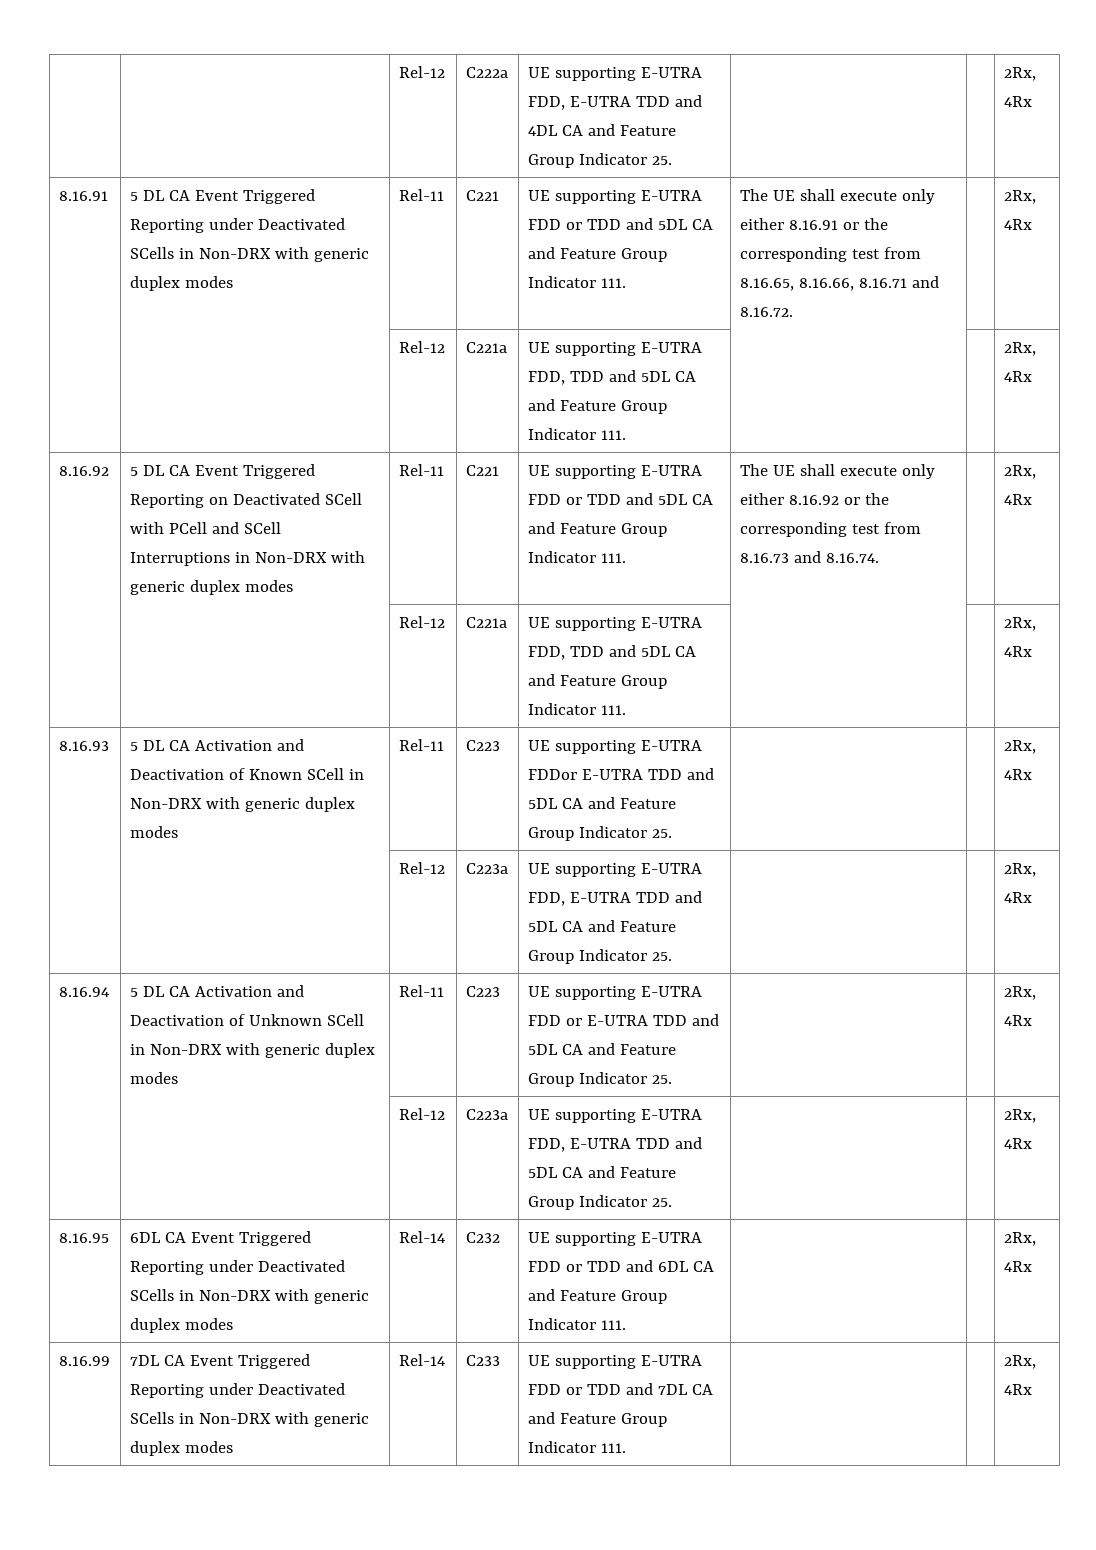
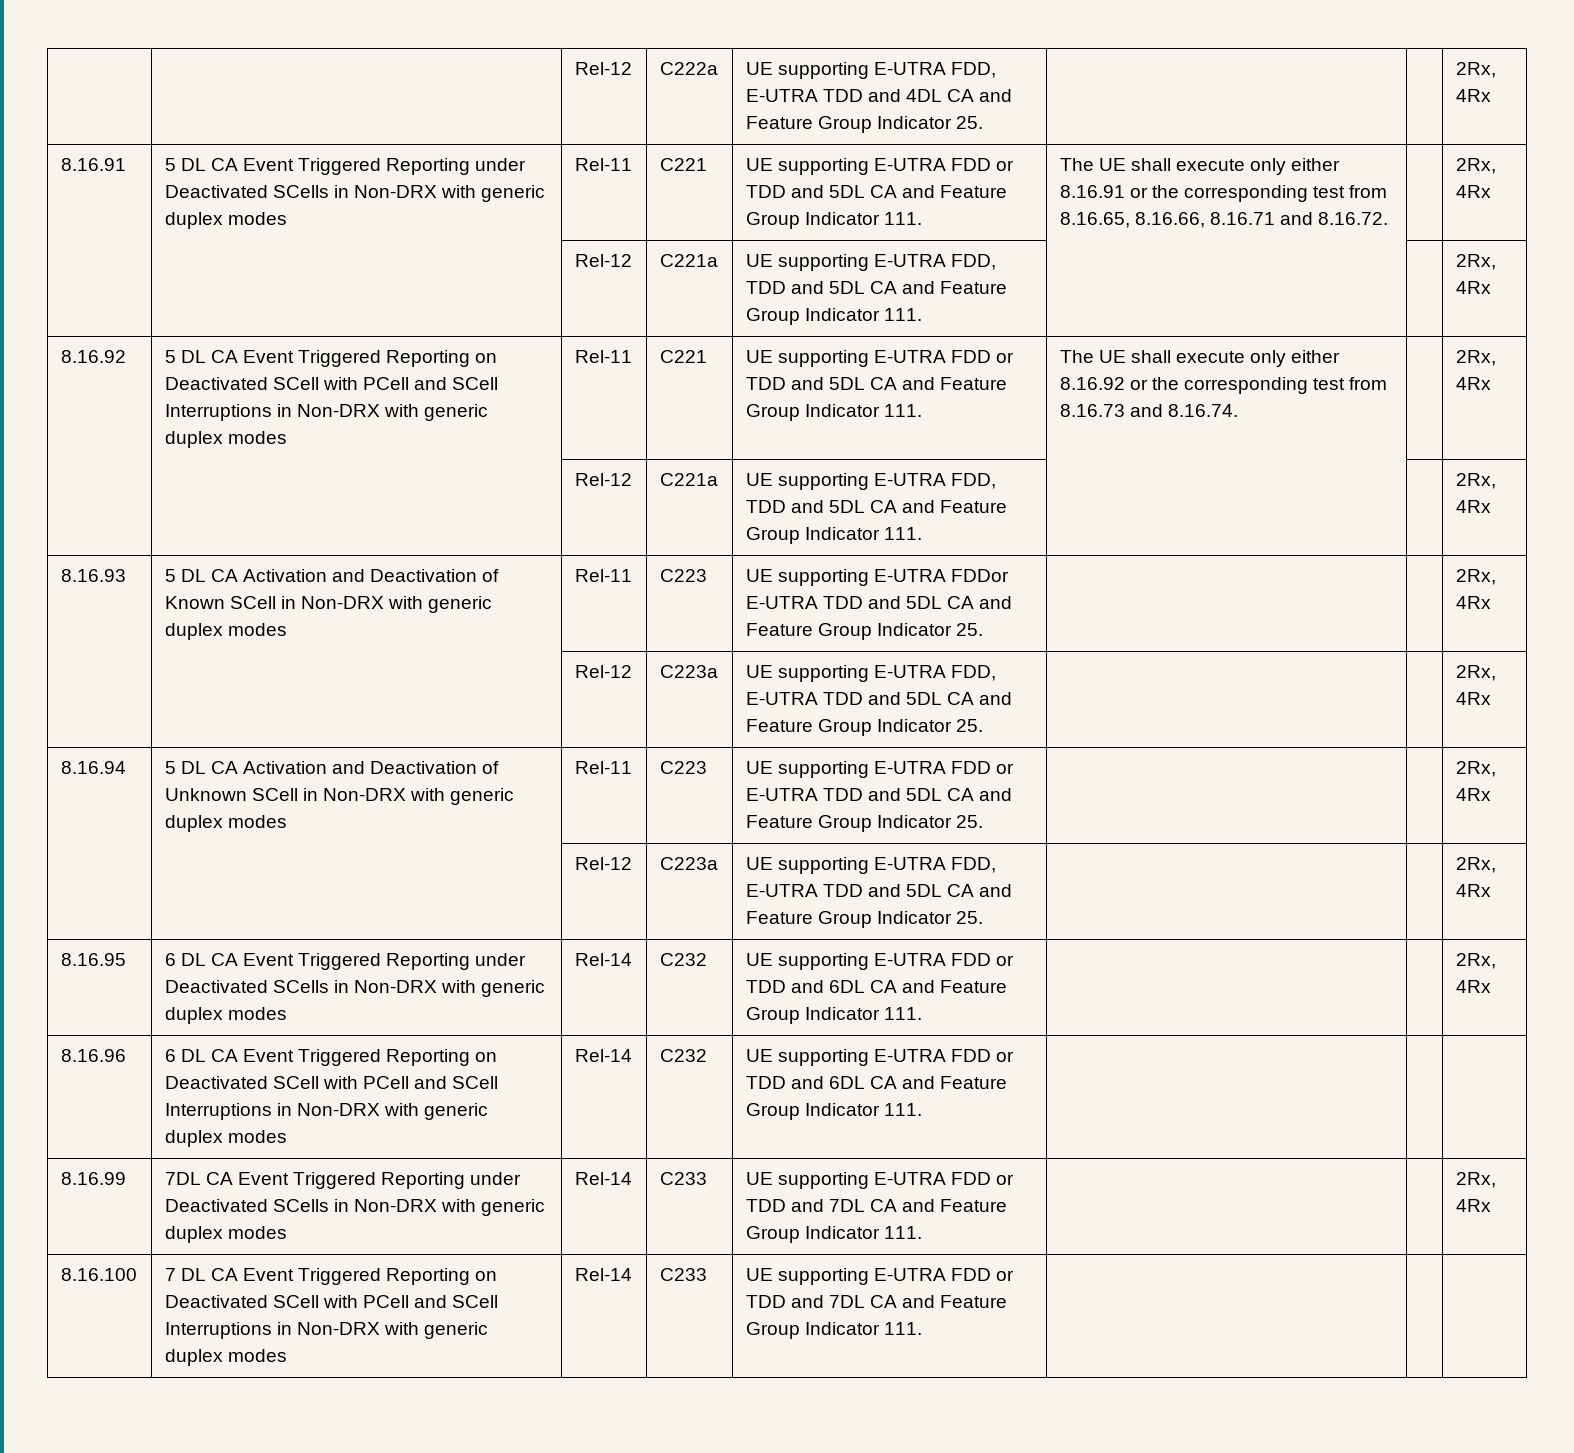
[129,1232,161,1243] 6DL -> [164,953,206,966] 6 DL
(1032, 1266) none -> [60,1049,126,1062] [164,1049,498,1066] [164,1076,499,1089] [164,1103,489,1120] [164,1130,287,1147] [574,1049,632,1062] [659,1049,707,1062] [745,1049,1015,1066] [745,1076,1008,1089] [745,1103,922,1120] // 8.16.96 | 6 DL CA Event Triggered Reporting on Deactivated SCell with PCell and SCell Interruptions in Non-DRX with generic duplex modes | Rel-14 | C232 | UE supporting E-UTRA FDD or TDD and 6DL CA and Feature Group Indicator 111. | | |
(1032, 1389) none -> [60,1268,137,1281] [164,1268,498,1285] [164,1295,499,1308] [164,1322,489,1339] [164,1349,287,1366] [574,1268,632,1281] [659,1268,707,1281] [745,1268,1015,1285] [745,1295,1008,1308] [745,1322,922,1339] // 8.16.100 | 7 DL CA Event Triggered Reporting on Deactivated SCell with PCell and SCell Interruptions in Non-DRX with generic duplex modes | Rel-14 | C233 | UE supporting E-UTRA FDD or TDD and 7DL CA and Feature Group Indicator 111. | | |

